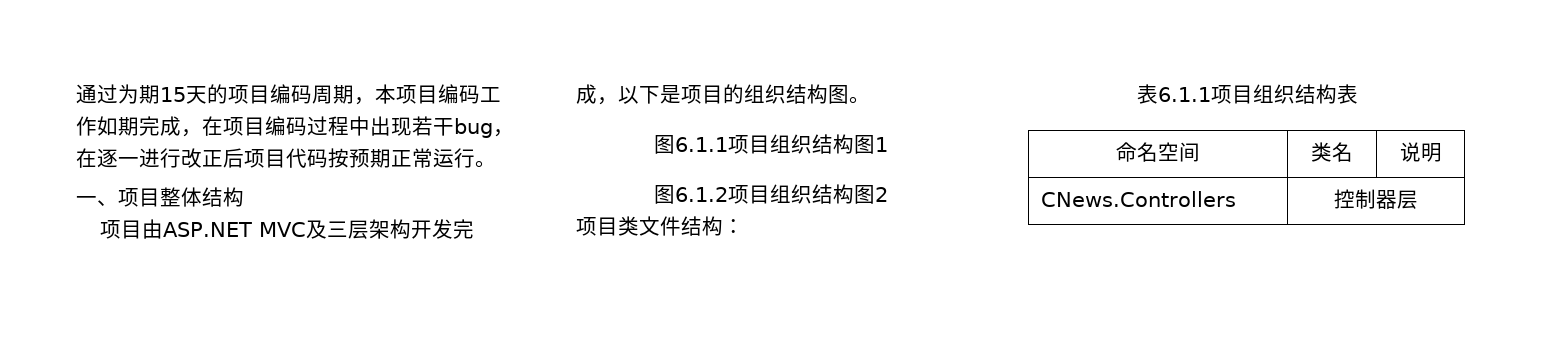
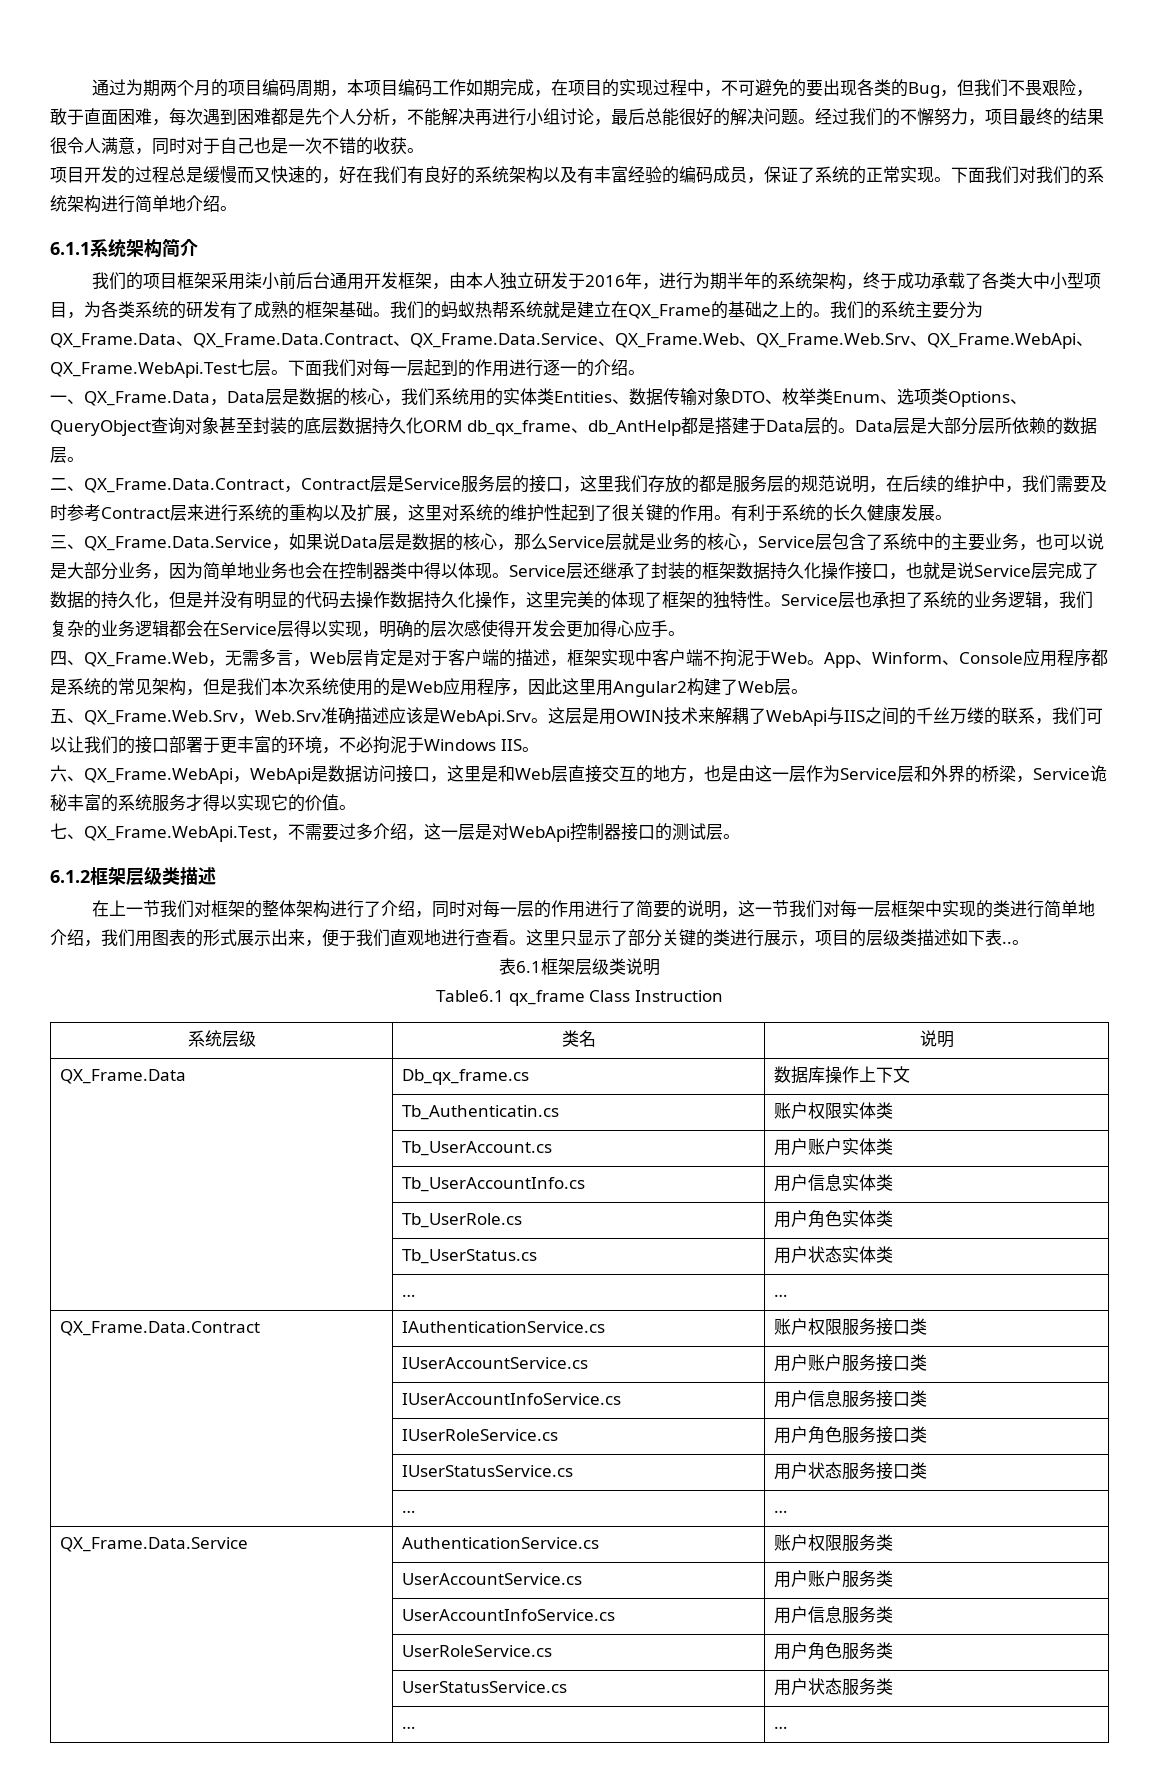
[160,86,207,104] 15天 -> [159,80,211,96] 两个月
[265,116,514,138] [76,148,496,168] [76,187,244,207] [100,219,475,239] [576,84,871,105] [654,134,888,154] [654,184,888,204] [576,216,745,236] [1136,84,1358,104] [1116,142,1200,162] [1311,142,1353,162] [1399,142,1442,162] [1040,191,1236,207] [1334,189,1418,209] 编码过程中出现若干bug，在逐一进行改正后项目代码按预期正常运行。 // 一、项目整体结构 // 项目由ASP.NET MVC及三层架构开发完成，以下是项目的组织结构图。 // 图6.1.1项目组织结构图1 // 图6.1.2项目组织结构图2 // 项目类文件结构： // 表6.1.1项目组织结构表 // 命名空间 | 类名 | 说明 // CNews.Controllers | 控制器层 -> [601,79,1093,98] [50,108,1104,126] [50,137,424,155] [50,165,1104,184] [50,195,237,213] [50,238,198,258] [91,272,1101,290] [50,301,983,319] [50,333,1093,349] [50,359,645,378] [50,388,1027,407] [50,417,1097,436] [50,447,84,463] [50,475,1107,493] [50,504,952,522] [50,533,1104,551] [50,562,1099,580] [50,591,1093,609] [50,619,685,638] [50,649,1108,668] [50,677,808,697] [50,707,1103,726] [50,736,539,754] [50,765,1107,784] [50,794,356,812] [50,823,740,842] [50,866,216,886] [91,900,1095,918] [50,929,1029,947] [499,958,660,976] [436,990,723,1006] [187,1030,256,1047] [561,1030,596,1047] [919,1030,954,1048] [59,1069,186,1084] [401,1069,529,1085] [773,1066,910,1084] [401,1105,559,1120] [773,1102,893,1119] [401,1141,552,1156] [773,1138,893,1156] [401,1177,585,1192] [773,1174,893,1192] [401,1213,522,1228] [773,1210,893,1228] [401,1249,537,1264] [773,1246,893,1264] [401,1294,415,1297] [773,1294,787,1297] [59,1321,260,1336] [401,1321,605,1333] [773,1318,927,1336] [401,1357,588,1369] [773,1354,927,1372] [401,1393,621,1405] [773,1390,927,1408] [401,1429,558,1441] [773,1426,927,1444] [401,1465,573,1477] [773,1462,927,1480] [401,1510,415,1513] [773,1510,787,1513] [59,1537,248,1552] [401,1537,599,1549] [773,1534,893,1552] [401,1573,582,1585] [773,1570,893,1588] [401,1609,615,1621] [773,1606,893,1624] [401,1645,552,1657] [773,1642,893,1660] [401,1681,567,1693] [773,1678,893,1696] [401,1726,415,1729] [773,1726,787,1729] 的实现过程中，不可避免的要出现各类的Bug，但我们不畏艰险，敢于直面困难，每次遇到困难都是先个人分析，不能解决再进行小组讨论，最后总能很好的解决问题。经过我们的不懈努力，项目最终的结果很令人满意，同时对于自己也是一次不错的收获。 // 项目开发的过程总是缓慢而又快速的，好在我们有良好的系统架构以及有丰富经验的编码成员，保证了系统的正常实现。下面我们对我们的系统架构进行简单地介绍。 // 6.1.1系统架构简介 // 我们的项目框架采用柒小前后台通用开发框架，由本人独立研发于2016年，进行为期半年的系统架构，终于成功承载了各类大中小型项目，为各类系统的研发有了成熟的框架基础。我们的蚂蚁热帮系统就是建立在QX_Frame的基础之上的。我们的系统主要分为QX_Frame.Data、QX_Frame.Data.Contract、QX_Frame.Data.Service、QX_Frame.Web、QX_Frame.Web.Srv、QX_Frame.WebApi、QX_Frame.WebApi.Test七层。下面我们对每一层起到的作用进行逐一的介绍。 // 一、QX_Frame.Data，Data层是数据的核心，我们系统用的实体类Entities、数据传输对象DTO、枚举类Enum、选项类Options、QueryObject查询对象甚至封装的底层数据持久化ORM db_qx_frame、db_AntHelp都是搭建于Data层的。Data层是大部分层所依赖的数据层。 // 二、QX_Frame.Data.Contract，Contract层是Service服务层的接口，这里我们存放的都是服务层的规范说明，在后续的维护中，我们需要及时参考Contract层来进行系统的重构以及扩展，这里对系统的维护性起到了很关键的作用。有利于系统的长久健康发展。 // 三、QX_Frame.Data.Service，如果说Data层是数据的核心，那么Service层就是业务的核心，Service层包含了系统中的主要业务，也可以说是大部分业务，因为简单地业务也会在控制器类中得以体现。Service层还继承了封装的框架数据持久化操作接口，也就是说Service层完成了数据的持久化，但是并没有明显的代码去操作数据持久化操作，这里完美的体现了框架的独特性。Service层也承担了系统的业务逻辑，我们复杂的业务逻辑都会在Service层得以实现，明确的层次感使得开发会更加得心应手。 // 四、QX_Frame.Web，无需多言，Web层肯定是对于客户端的描述，框架实现中客户端不拘泥于Web。App、Winform、Console应用程序都是系统的常见架构，但是我们本次系统使用的是Web应用程序，因此这里用Angular2构建了Web层。 // 五、QX_Frame.Web.Srv，Web.Srv准确描述应该是WebApi.Srv。这层是用OWIN技术来解耦了WebApi与IIS之间的千丝万缕的联系，我们可以让我们的接口部署于更丰富的环境，不必拘泥于Windows IIS。 // 六、QX_Frame.WebApi，WebApi是数据访问接口，这里是和Web层直接交互的地方，也是由这一层作为Service层和外界的桥梁，Service诡秘丰富的系统服务才得以实现它的价值。 // 七、QX_Frame.WebApi.Test，不需要过多介绍，这一层是对WebApi控制器接口的测试层。 // 6.1.2框架层级类描述 // 在上一节我们对框架的整体架构进行了介绍，同时对每一层的作用进行了简要的说明，这一节我们对每一层框架中实现的类进行简单地介绍，我们用图表的形式展示出来，便于我们直观地进行查看。这里只显示了部分关键的类进行展示，项目的层级类描述如下表..。 // 表6.1框架层级类说明 // Table6.1 qx_frame Class Instruction // 系统层级 | 类名 | 说明 // QX_Frame.Data | Db_qx_frame.cs | 数据库操作上下文 // | Tb_Authenticatin.cs | 账户权限实体类 // | Tb_UserAccount.cs | 用户账户实体类 // | Tb_UserAccountInfo.cs | 用户信息实体类 // | Tb_UserRole.cs | 用户角色实体类 // | Tb_UserStatus.cs | 用户状态实体类 // | … | … // QX_Frame.Data.Contract | IAuthenticationService.cs | 账户权限服务接口类 // | IUserAccountService.cs | 用户账户服务接口类 // | IUserAccountInfoService.cs | 用户信息服务接口类 // | IUserRoleService.cs | 用户角色服务接口类 // | IUserStatusService.cs | 用户状态服务接口类 // | … | … // QX_Frame.Data.Service | AuthenticationService.cs | 账户权限服务类 // | UserAccountService.cs | 用户账户服务类 // | UserAccountInfoService.cs | 用户信息服务类 // | UserRoleService.cs | 用户角色服务类 // | UserStatusService.cs | 用户状态服务类 // | … | …

